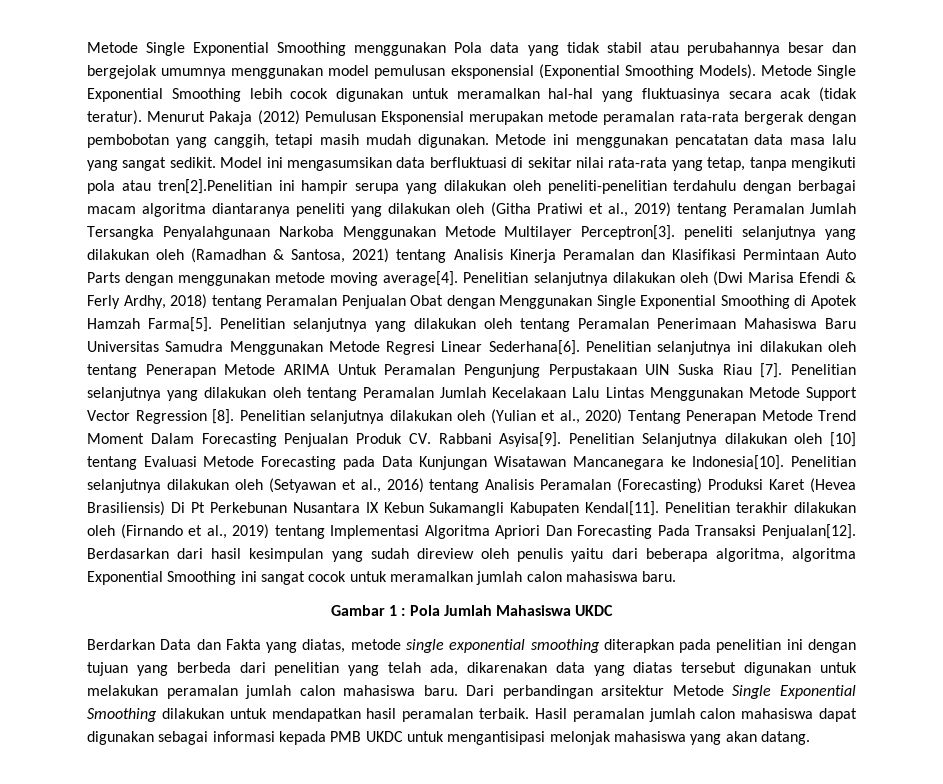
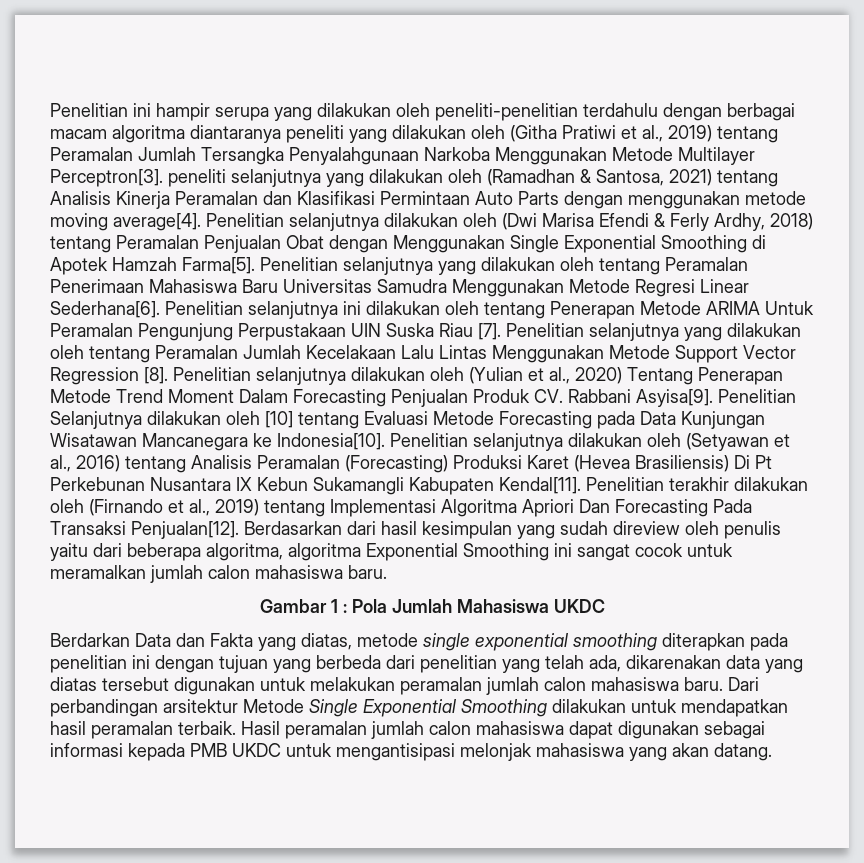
[87,42,857,56] [87,64,857,79] [87,87,857,102] [87,110,856,125] [87,134,856,148] [87,157,856,171] [87,179,272,194] Metode Single Exponential Smoothing menggunakan Pola data yang tidak stabil atau perubahannya besar dan bergejolak umumnya menggunakan model pemulusan eksponensial (Exponential Smoothing Models). Metode Single Exponential Smoothing lebih cocok digunakan untuk meramalkan hal-hal yang fluktuasinya secara acak (tidak teratur). Menurut Pakaja (2012) Pemulusan Eksponensial merupakan metode peramalan rata-rata bergerak dengan pembobotan yang canggih, tetapi masih mudah digunakan. Metode ini menggunakan pencatatan data masa lalu yang sangat sedikit. Model ini mengasumsikan data berfluktuasi di sekitar nilai rata-rata yang tetap, tanpa mengikuti pola atau tren[2].Penelitian -> [50,103,128,117] Penelitian

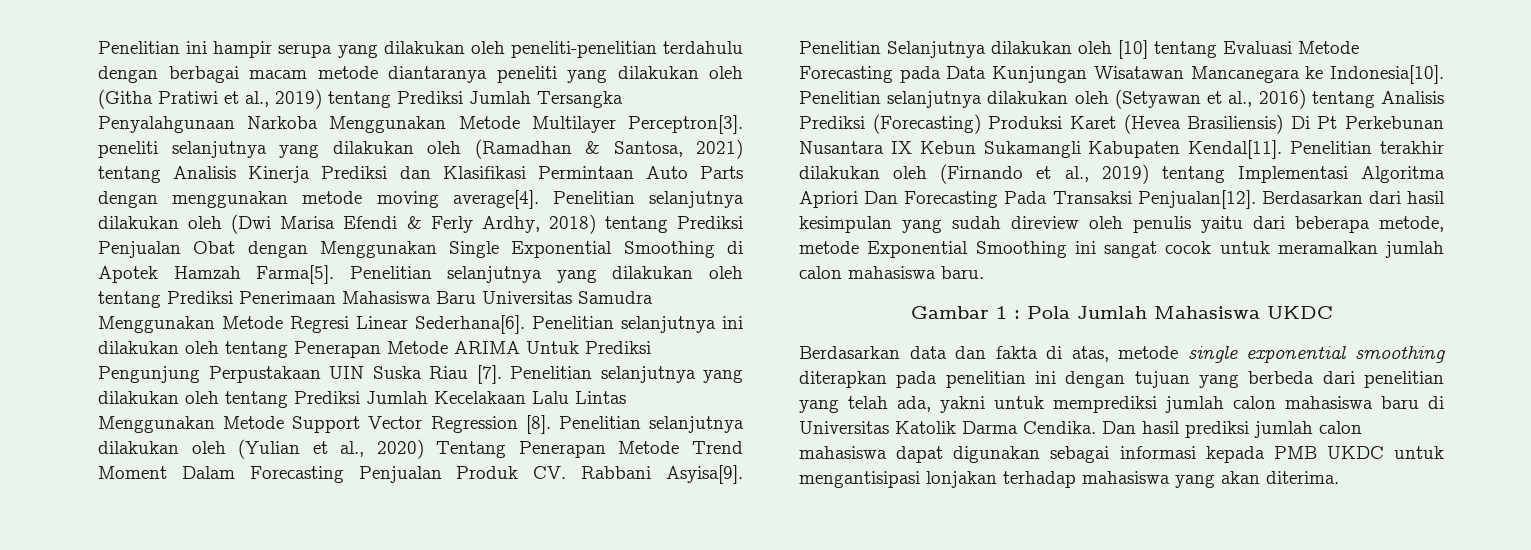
[112,125,185,143] algoritma -> [317,66,378,79] metode
[50,147,133,161] Peramalan -> [397,91,463,104] Prediksi
[175,191,258,205] Peramalan -> [321,166,388,179] Prediksi
[116,235,199,249] Peramalan -> [677,216,744,229] Prediksi
[665,257,748,271] Peramalan -> [167,291,233,304] Prediksi
[50,323,133,337] Peramalan -> [585,341,651,354] Prediksi
[155,345,238,359] Peramalan -> [294,391,360,404] Prediksi
[257,455,340,469] Peramalan -> [799,116,865,129] Prediksi
[206,543,361,561] algoritma, algoritma -> [1379,216,1444,232] [799,241,859,254] metode, metode
[50,633,352,651] Berdarkan Data dan Fakta yang diatas, -> [799,346,1109,362] Berdasarkan data dan fakta di atas,
[626,655,803,673] [50,677,759,695] [50,699,788,717] [50,721,367,739] dikarenakan data yang diatas tersebut digunakan untuk melakukan peramalan jumlah calon mahasiswa baru. Dari perbandingan arsitektur Metode Single Exponential Smoothing dilakukan untuk mendapatkan hasil peramalan terbaik. Hasil peramalan -> [940,396,1444,413] [799,421,1249,438] yakni untuk memprediksi jumlah calon mahasiswa baru di Universitas Katolik Darma Cendika. Dan hasil prediksi
[460,743,532,761] melonjak -> [926,471,1076,488] lonjakan terhadap
[714,743,772,761] datang. -> [1266,471,1339,484] diterima.

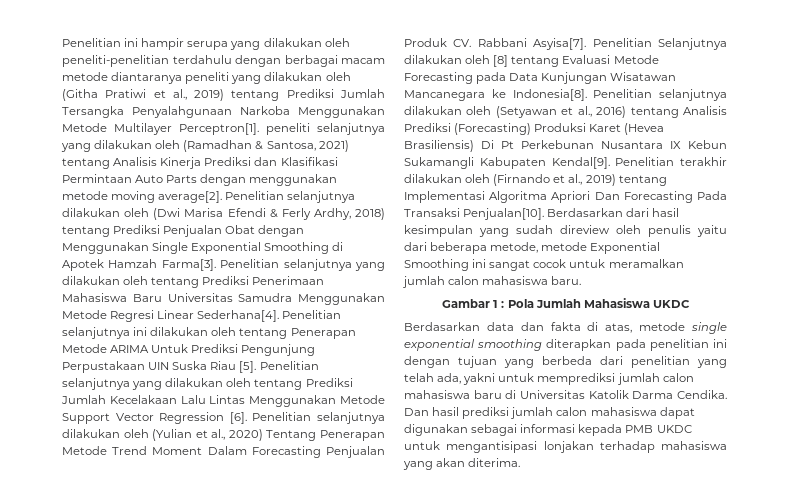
[628,115,743,134] Perceptron[3]. -> [179,123,259,135] Perceptron[1].
[452,190,539,209] average[4]. -> [158,191,223,203] average[2].
[256,265,335,284] Farma[5]. -> [161,259,216,271] Farma[3].
[415,315,525,334] Sederhana[6]. -> [197,310,280,322] Sederhana[4].
[476,365,502,384] [7]. -> [239,361,257,373] [5].
[525,415,551,434] [8]. -> [229,412,247,424] [6].
[666,465,743,484] Asyisa[9]. -> [533,38,587,50] Asyisa[7].
[1118,40,1148,59] [10] -> [493,55,509,67] [8]
[1330,65,1444,84] Indonesia[10]. -> [512,89,587,101] Indonesia[8].
[1188,140,1283,159] Kendal[11]. -> [551,157,610,169] Kendal[9].
[1137,190,1256,209] Penjualan[12]. -> [463,208,545,220] Penjualan[10].

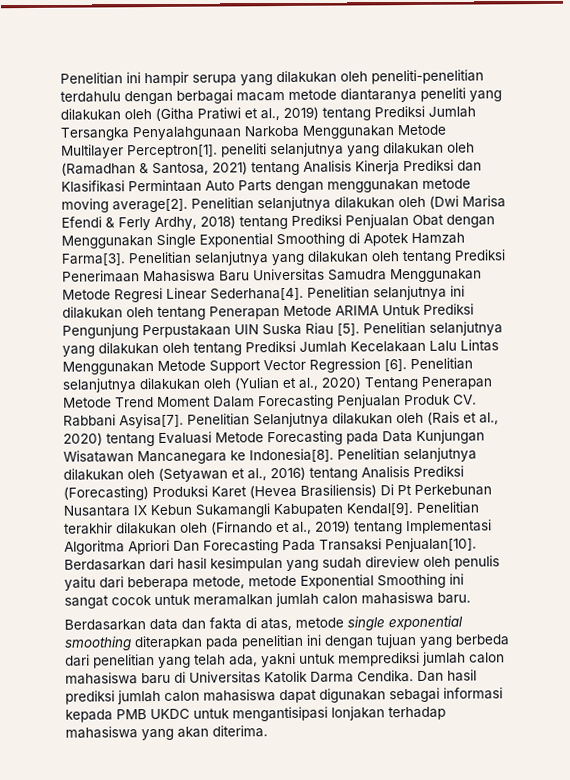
[493,55,509,67] [8] -> [427,411,499,425] [63,432,103,446] (Rais et al., 2020)
[442,298,690,308] // Gambar 1 : Pola Jumlah Mahasiswa UKDC -> (471, 598) none

